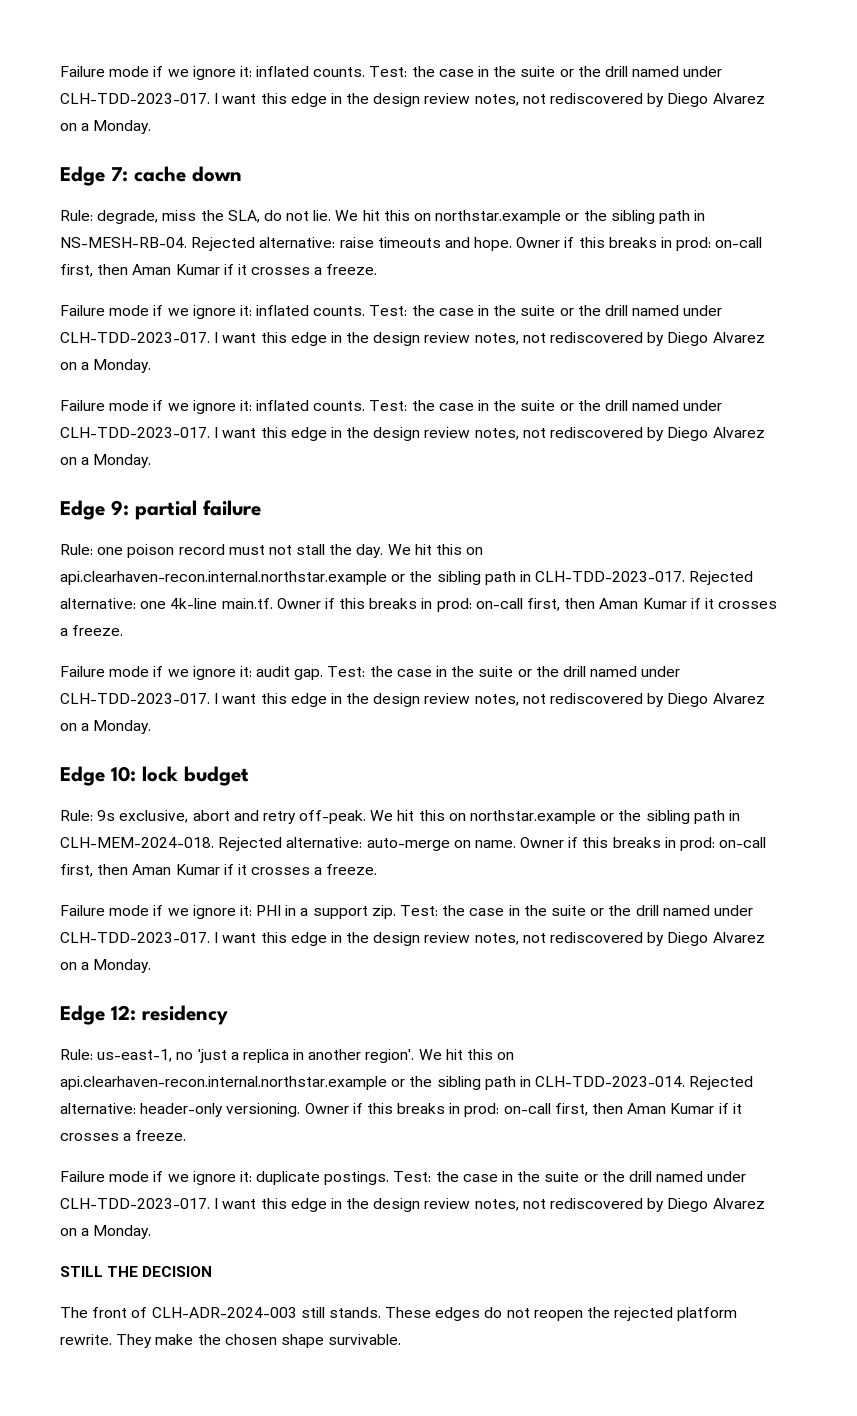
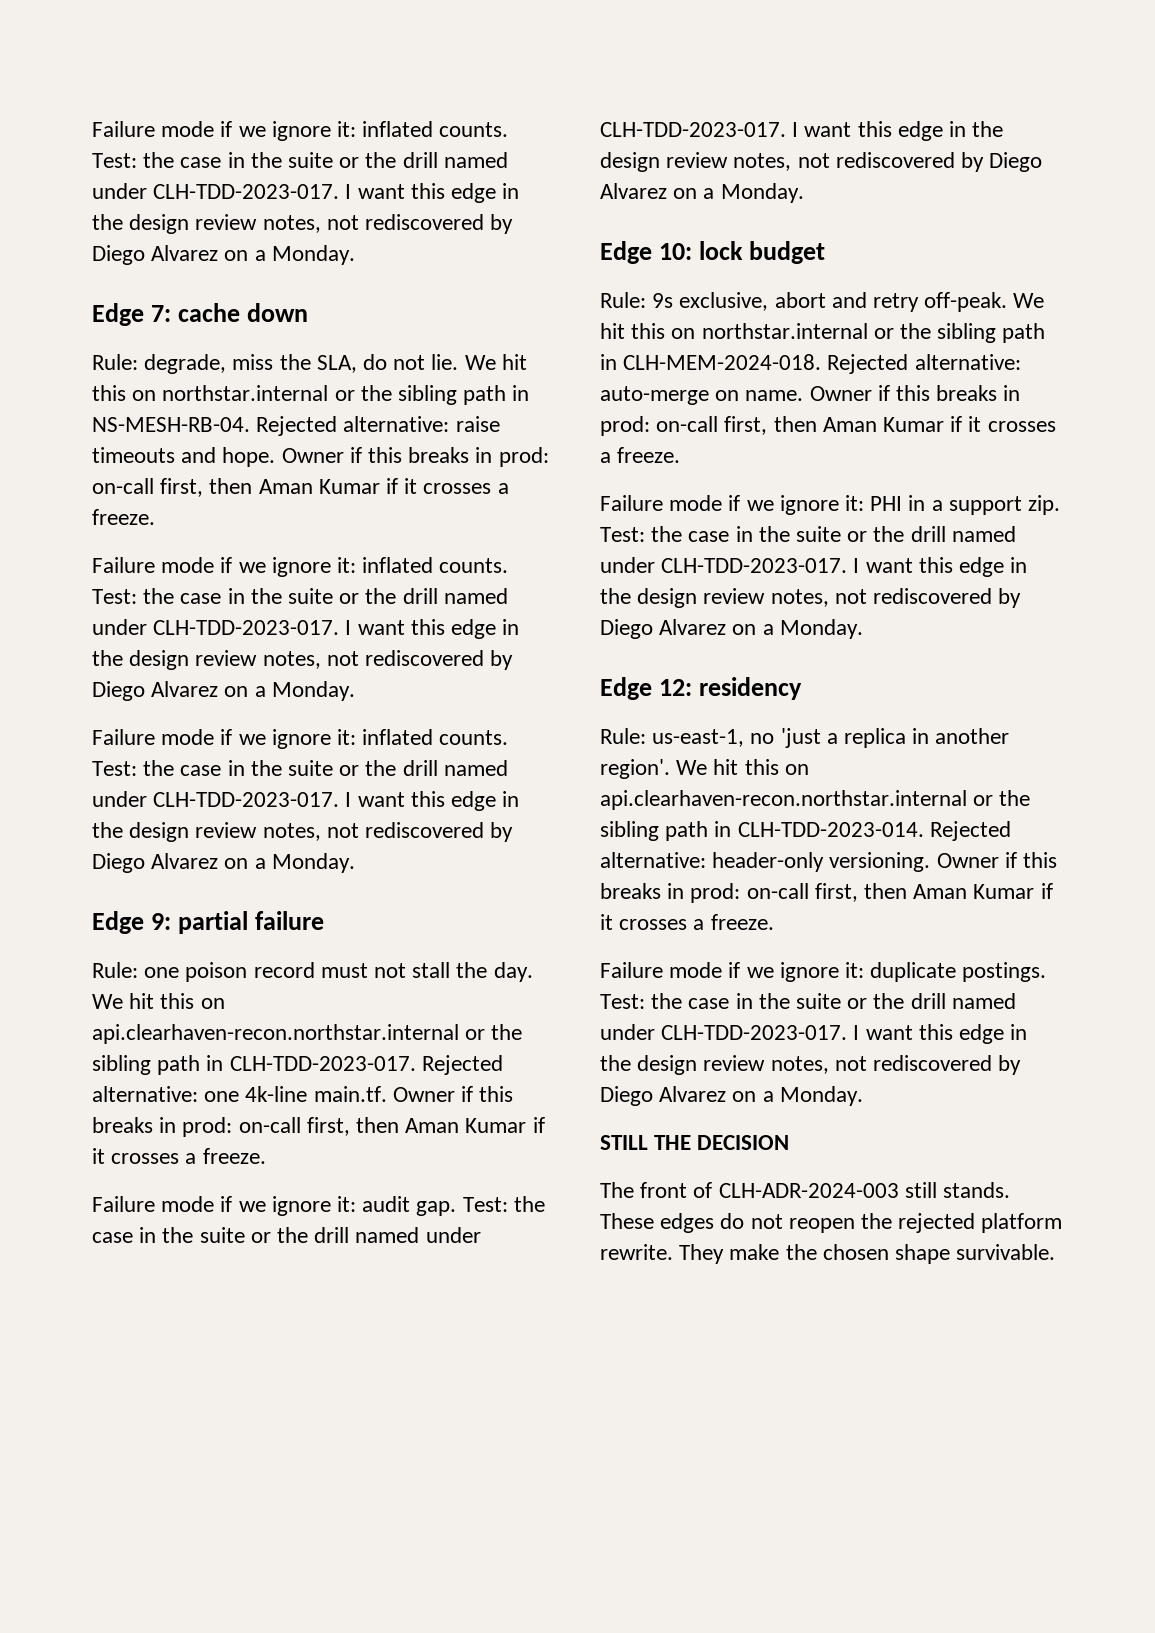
[435,210,562,224] northstar.example -> [162,385,329,401] northstar.internal
[60,571,387,585] api.clearhaven-recon.internal.northstar.example -> [92,1024,459,1044] api.clearhaven-recon.northstar.internal
[470,810,597,824] northstar.example -> [701,323,868,339] northstar.internal
[60,1076,387,1090] api.clearhaven-recon.internal.northstar.example -> [600,790,967,810] api.clearhaven-recon.northstar.internal

